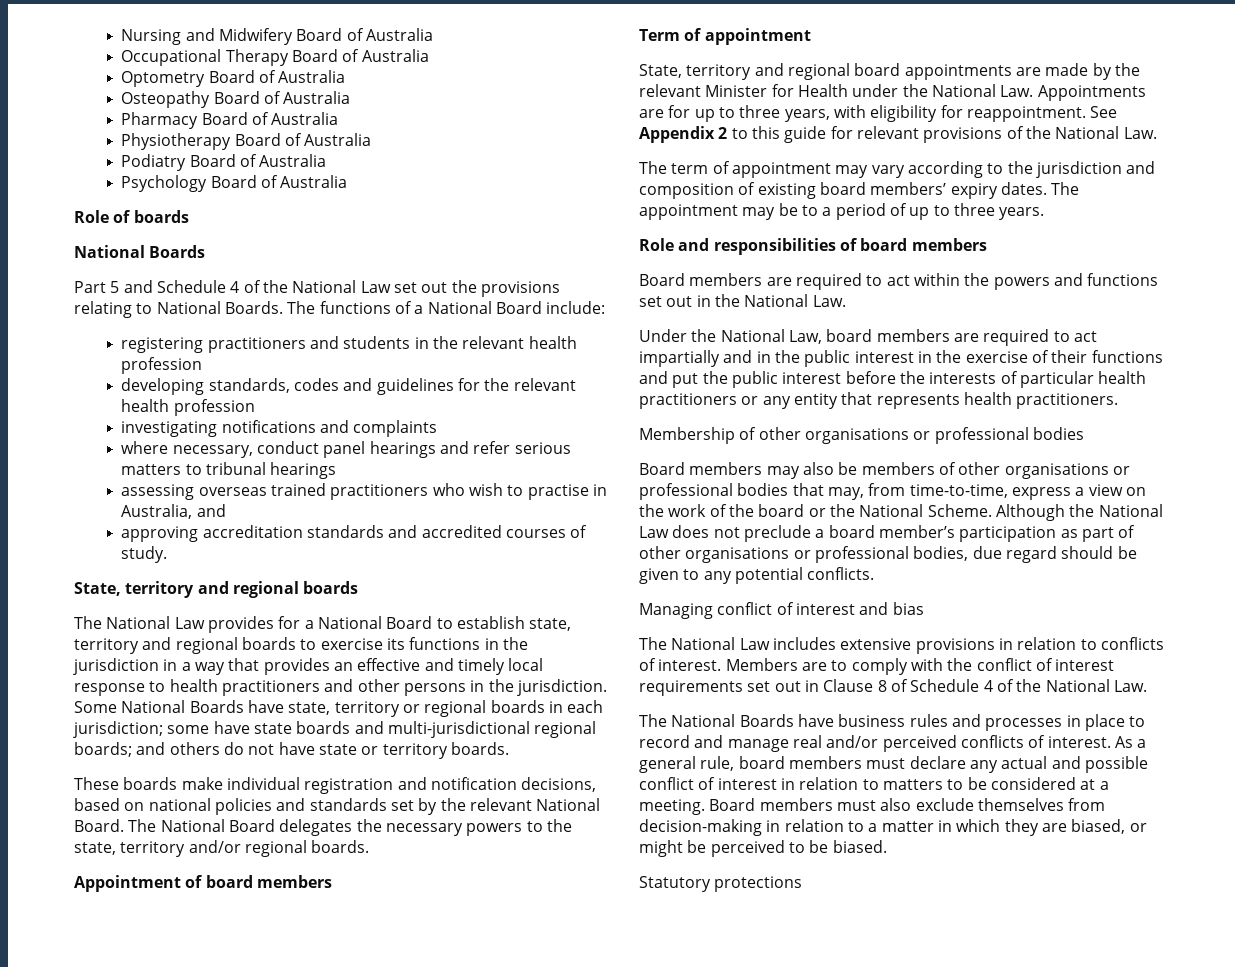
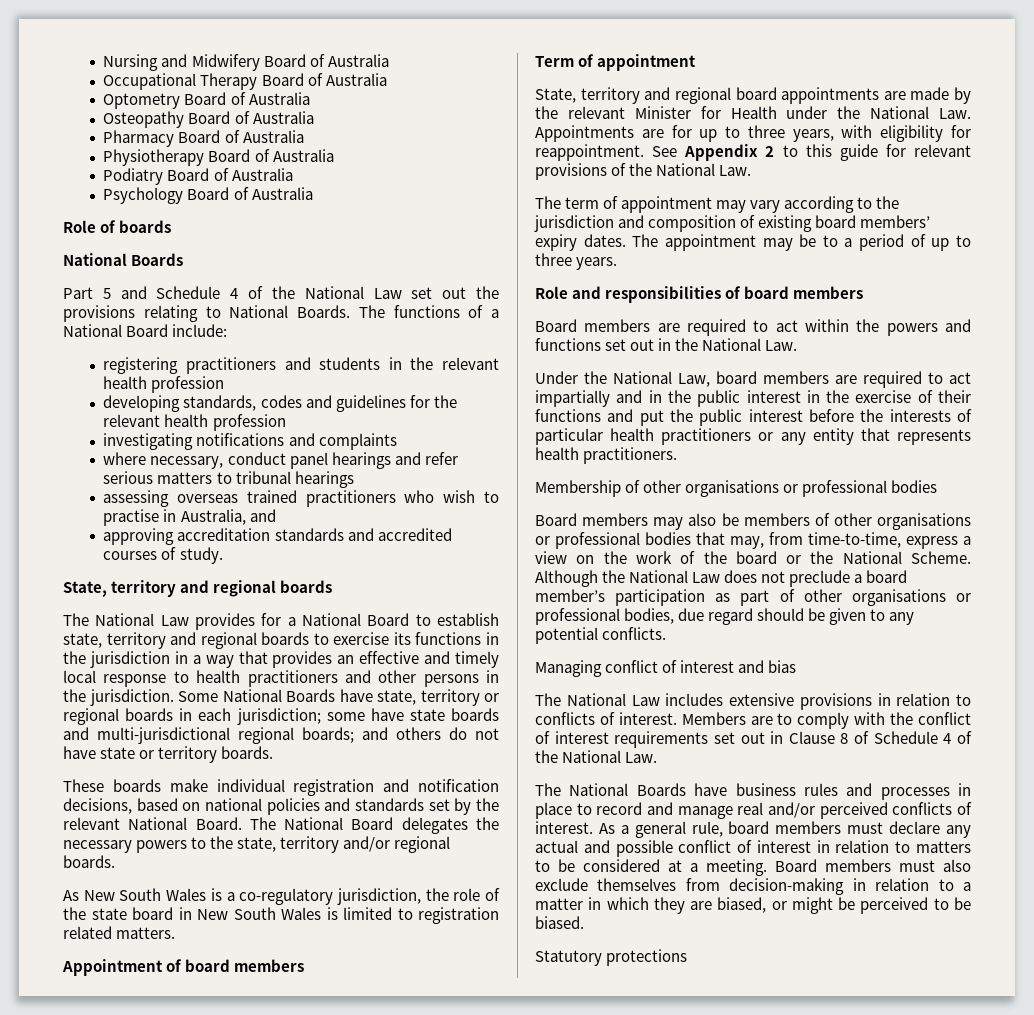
(370, 846) none -> [63,888,500,905] [63,907,499,924] [63,926,176,939] // As New South Wales is a co-regulatory jurisdiction, the role of the state board in New South Wales is limited to registration related matters.

